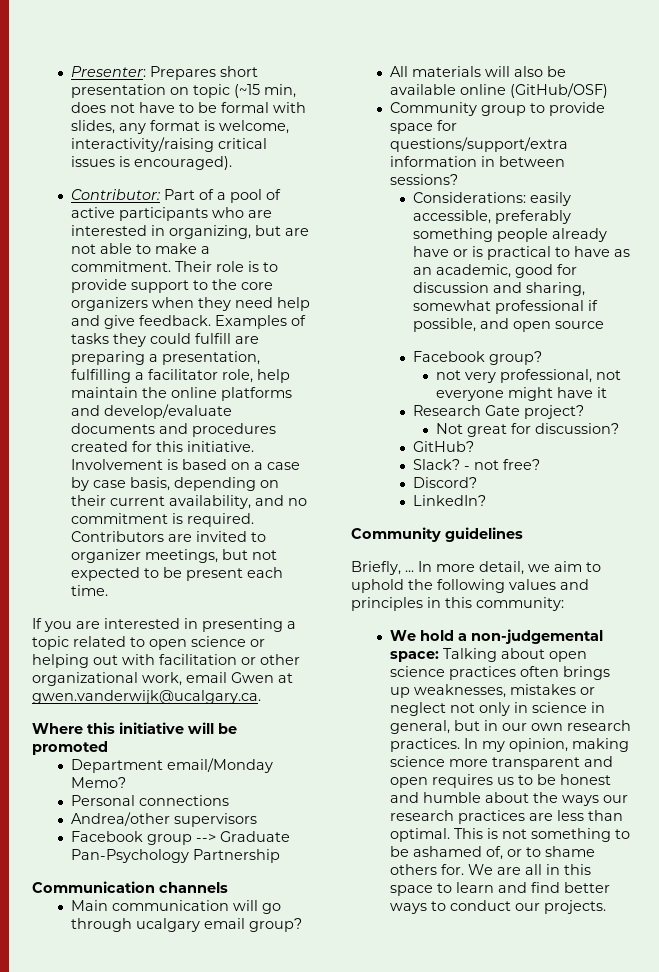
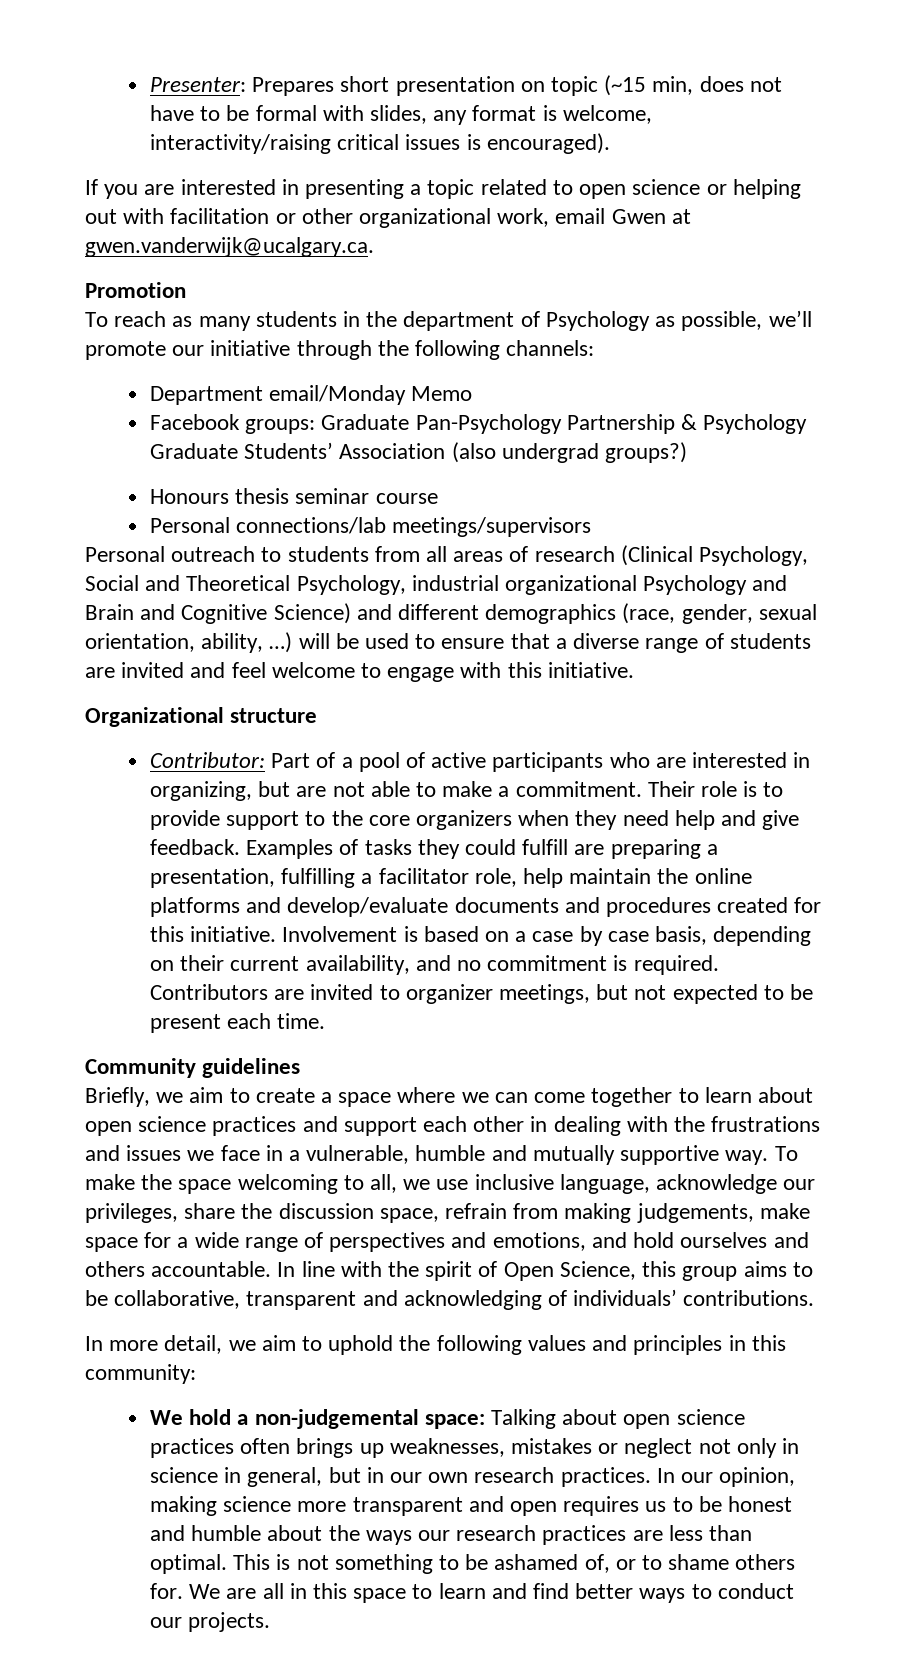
(232, 163) none -> [85,179,801,199] [85,208,691,228] [85,237,374,257] [85,282,186,298] [85,310,812,331] [85,340,595,360] [149,385,473,405] [149,414,808,434] [149,442,687,463] [149,488,438,504] [149,517,592,537] [85,545,809,566] [85,575,788,595] [85,603,817,624] [85,632,811,653] [85,662,634,682] [85,707,318,727] // If you are interested in presenting a topic related to open science or helping out with facilitation or other organizational work, email Gwen at gwen.vanderwijk@ucalgary.ca. // Promotion // To reach as many students in the department of Psychology as possible, we’ll promote our initiative through the following channels: // Department email/Monday Memo // Facebook groups: Graduate Pan-Psychology Partnership & Psychology Graduate Students’ Association (also undergrad groups?) // Honours thesis seminar course // Personal connections/lab meetings/supervisors // Personal outreach to students from all areas of research (Clinical Psychology, Social and Theoretical Psychology, industrial organizational Psychology and Brain and Cognitive Science) and different demographics (race, gender, sexual orientation, ability, …) will be used to ensure that a diverse range of students are invited and feel welcome to engage with this initiative. // Organizational structure
[32,618,296,632] [32,636,265,650] [32,654,300,668] [32,672,293,686] [32,690,261,704] [32,722,237,734] [32,741,108,755] [70,758,273,773] [70,777,126,788] [70,795,229,806] [70,812,257,827] [70,831,290,845] [70,849,280,863] [32,881,228,893] [70,900,281,914] [70,918,302,932] [389,66,566,77] [389,83,608,98] [389,102,605,116] [389,120,457,134] [389,137,568,152] [389,156,565,167] [389,174,458,185] [412,192,571,206] [412,210,571,224] [412,228,607,242] [412,246,630,260] [412,264,577,278] [412,282,585,296] [412,300,598,314] [412,318,604,332] [412,351,542,365] [435,369,621,383] [435,387,607,401] [412,405,584,419] [435,423,619,437] [412,441,474,452] [412,459,540,470] [412,477,477,488] [412,495,486,506] [351,527,523,542] [351,561,414,575] If you are interested in presenting a topic related to open science or helping out with facilitation or other organizational work, email Gwen at gwen.vanderwijk@ucalgary.ca. // Where this initiative will be promoted // Department email/Monday Memo? // Personal connections // Andrea/other supervisors // Facebook group --> Graduate Pan-Psychology Partnership // Communication channels // Main communication will go through ucalgary email group? // All materials will also be available online (GitHub/OSF) // Community group to provide space for questions/support/extra information in between sessions? // Considerations: easily accessible, preferably something people already have or is practical to have as an academic, good for discussion and sharing, somewhat professional if possible, and open source // Facebook group? // not very professional, not everyone might have it // Research Gate project? // Not great for discussion? // GitHub? // Slack? - not free? // Discord? // LinkedIn? // Community guidelines // Briefly, ... -> [85,1058,301,1078] [85,1087,813,1107] [85,1116,821,1136] [85,1145,798,1165] [85,1174,816,1194] [85,1203,810,1223] [85,1232,809,1252] [85,1261,813,1281] [85,1289,815,1310] Community guidelines // Briefly, we aim to create a space where we can come together to learn about open science practices and support each other in dealing with the frustrations and issues we face in a vulnerable, humble and mutually supportive way. To make the space welcoming to all, we use inclusive language, acknowledge our privileges, share the discussion space, refrain from making judgements, make space for a wide range of perspectives and emotions, and hold ourselves and others accountable. In line with the spirit of Open Science, this group aims to be collaborative, transparent and acknowledging of individuals’ contributions. //
[481,741,505,752] my -> [681,1472,714,1483] our

